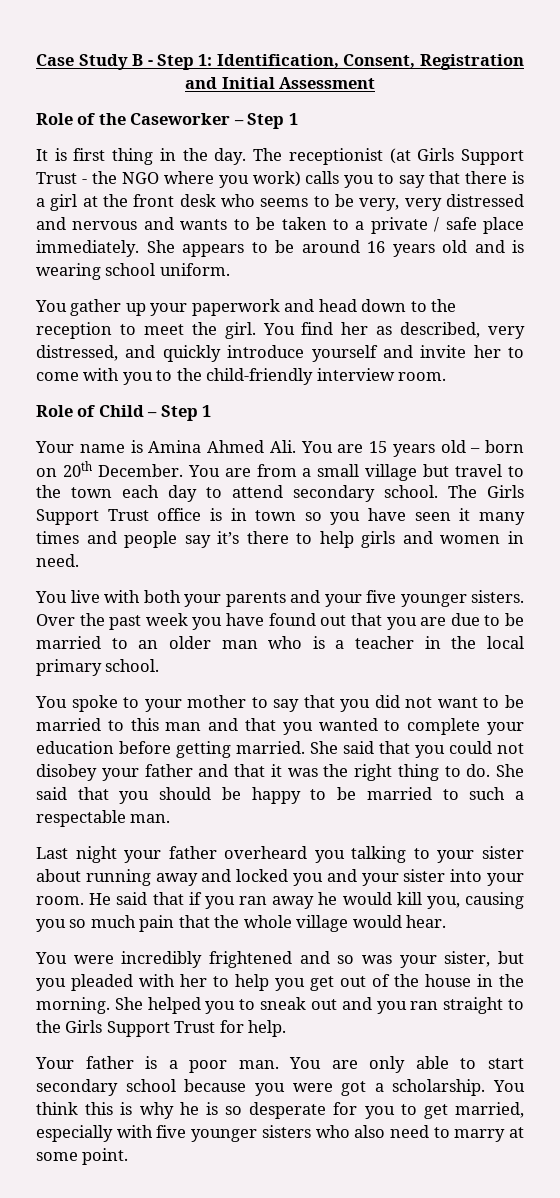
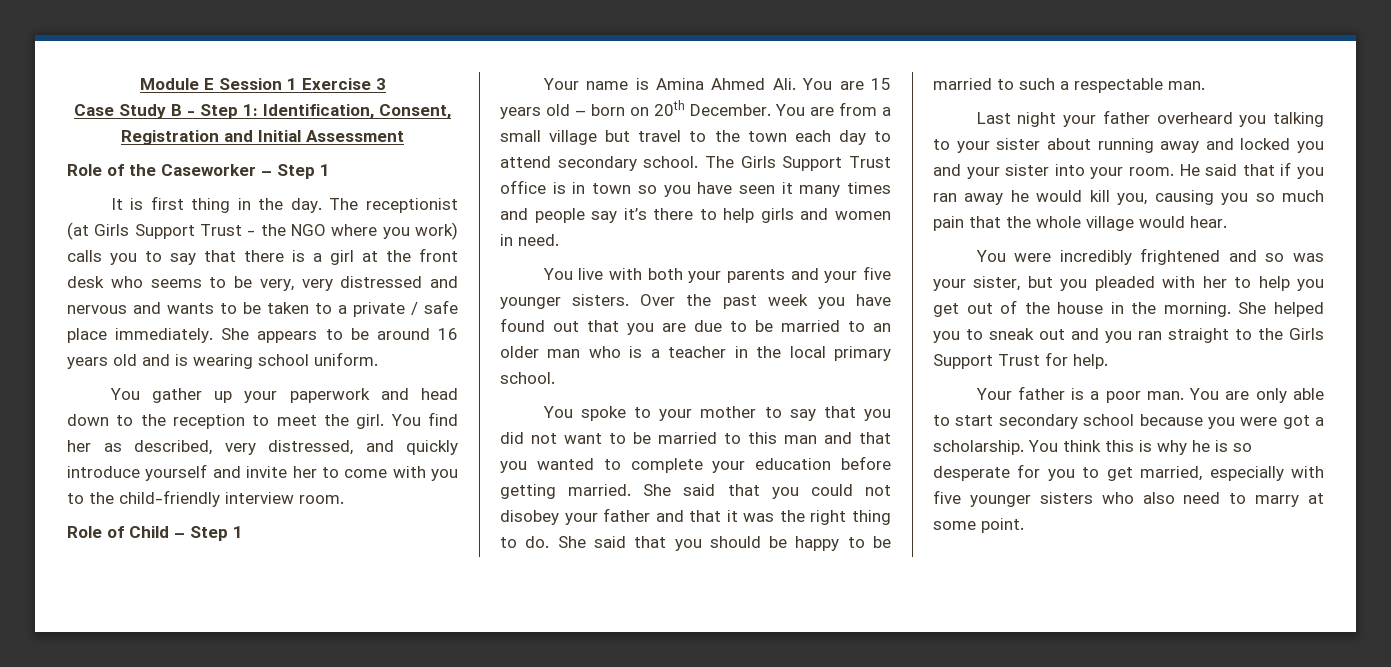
(36, 60) none -> [139,78,386,90] Module E Session 1 Exercise 3 //

